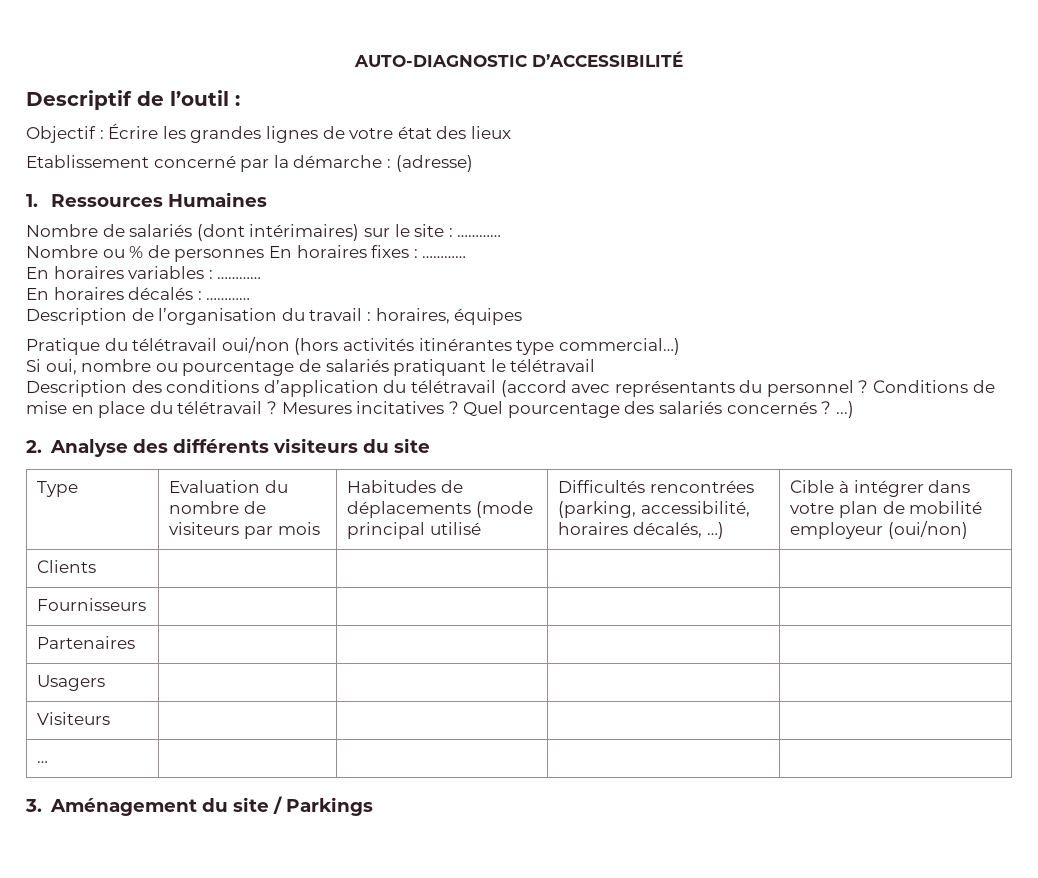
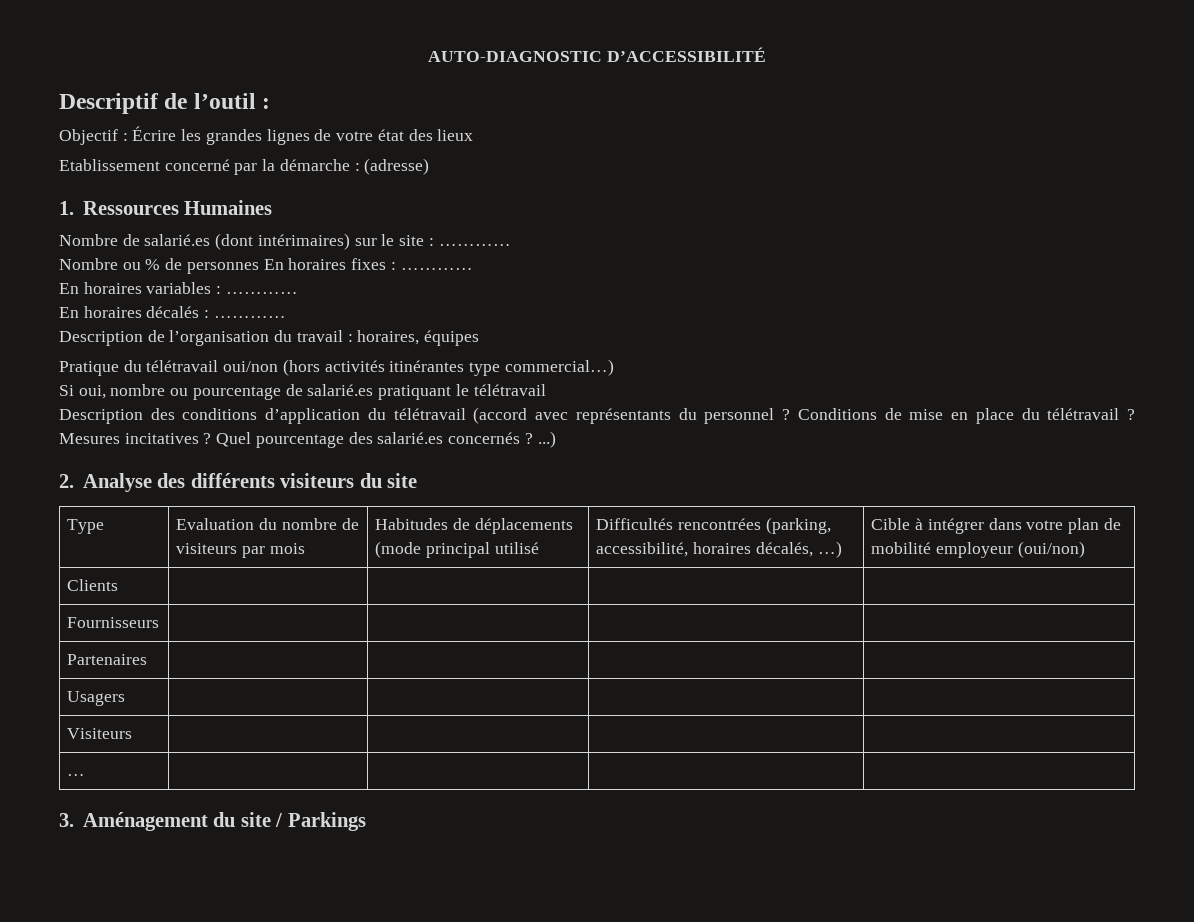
[129,224,193,237] salariés -> [144,234,211,246] salarié.es
[325,359,389,372] salariés -> [307,384,374,396] salarié.es
[659,401,723,414] salariés -> [377,432,444,444] salarié.es

